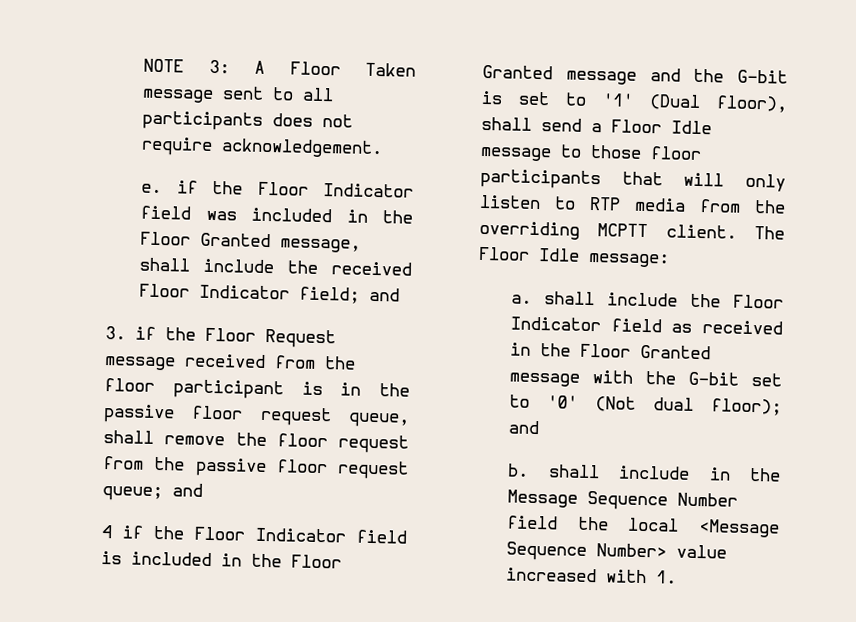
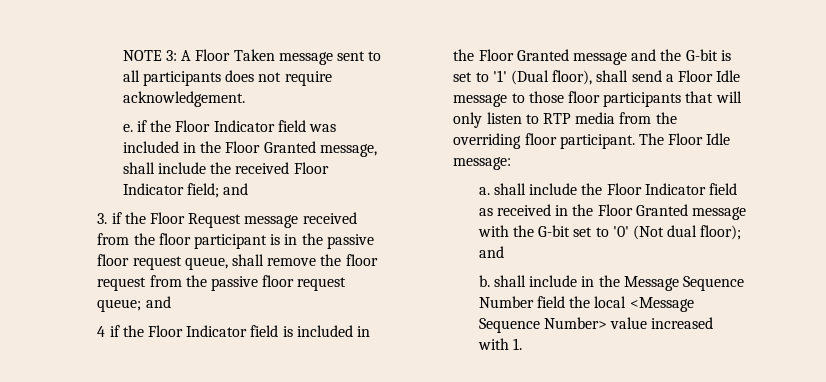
[597,223,737,239] MCPTT client. -> [524,133,635,149] floor participant.

